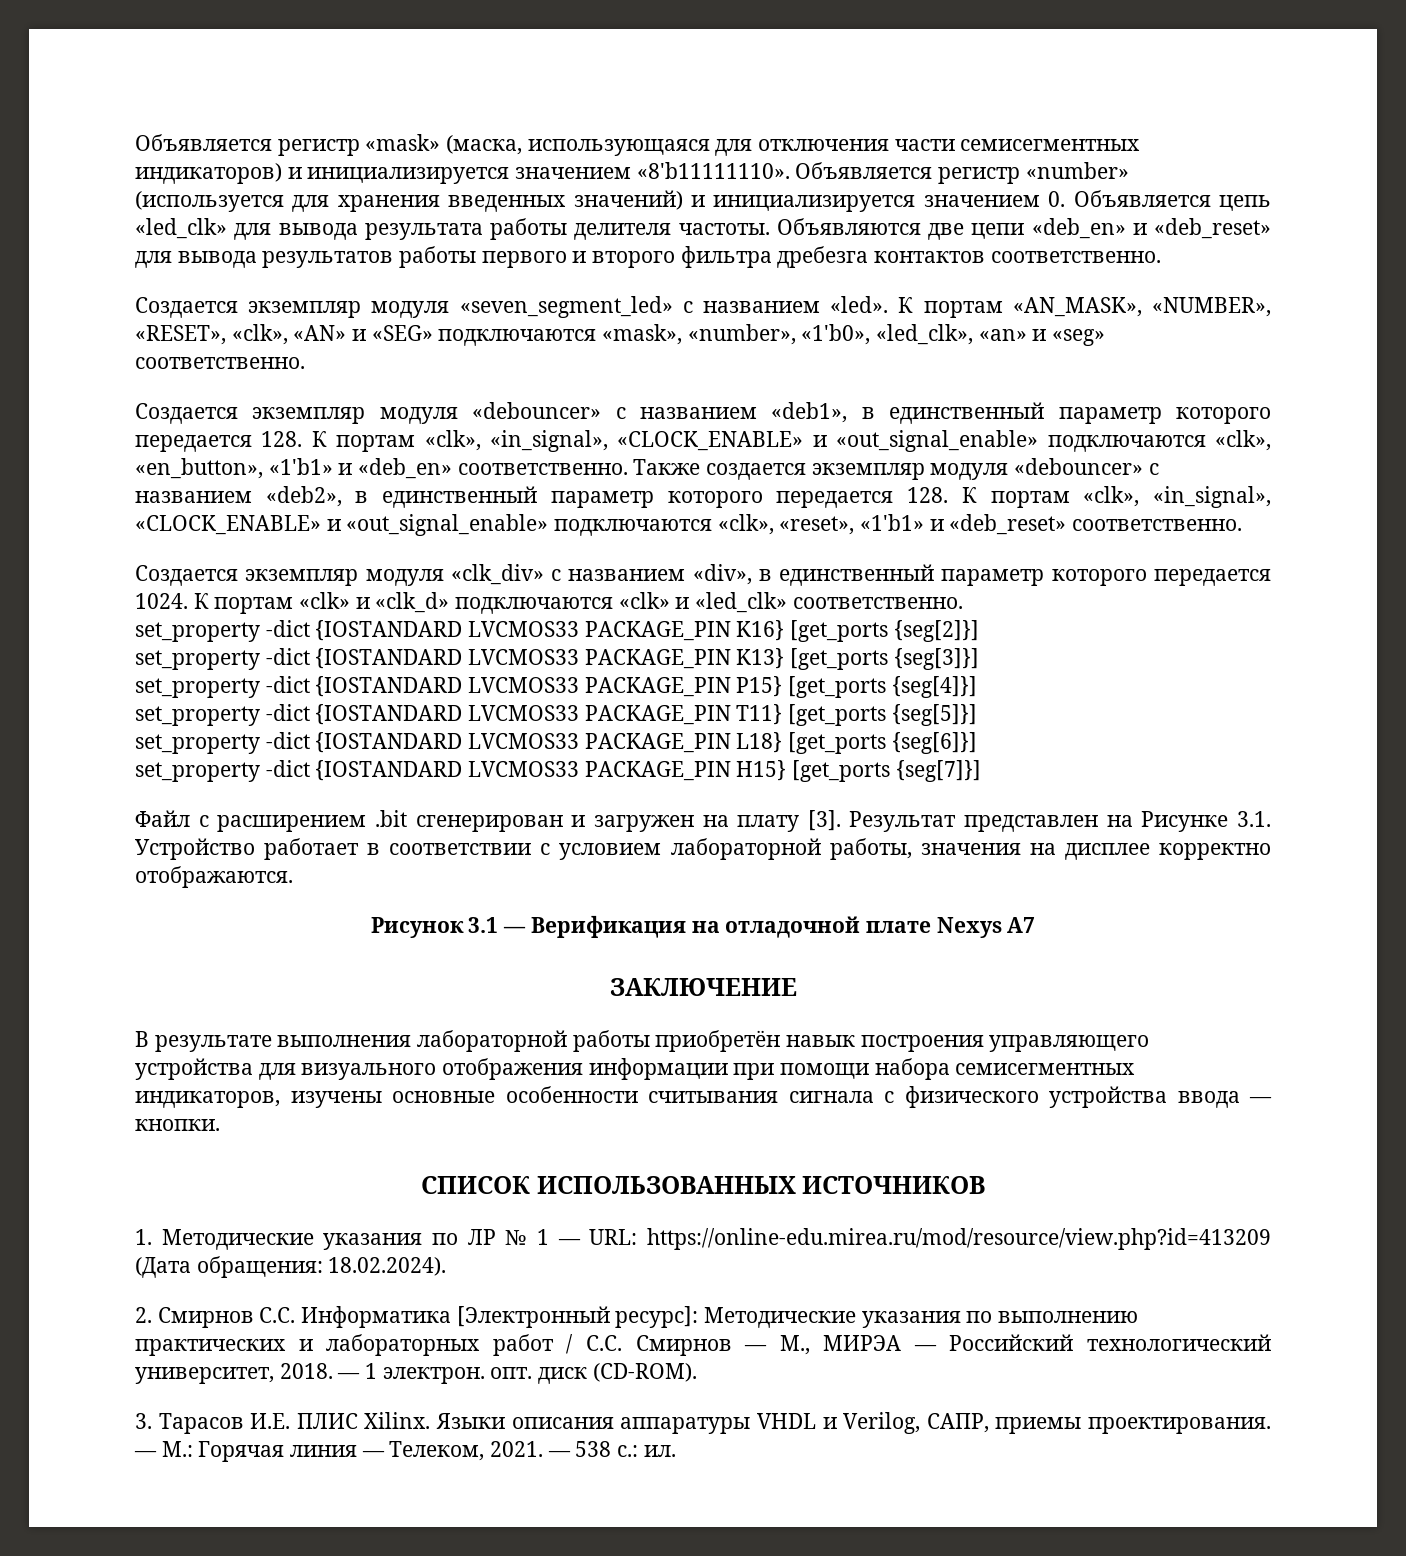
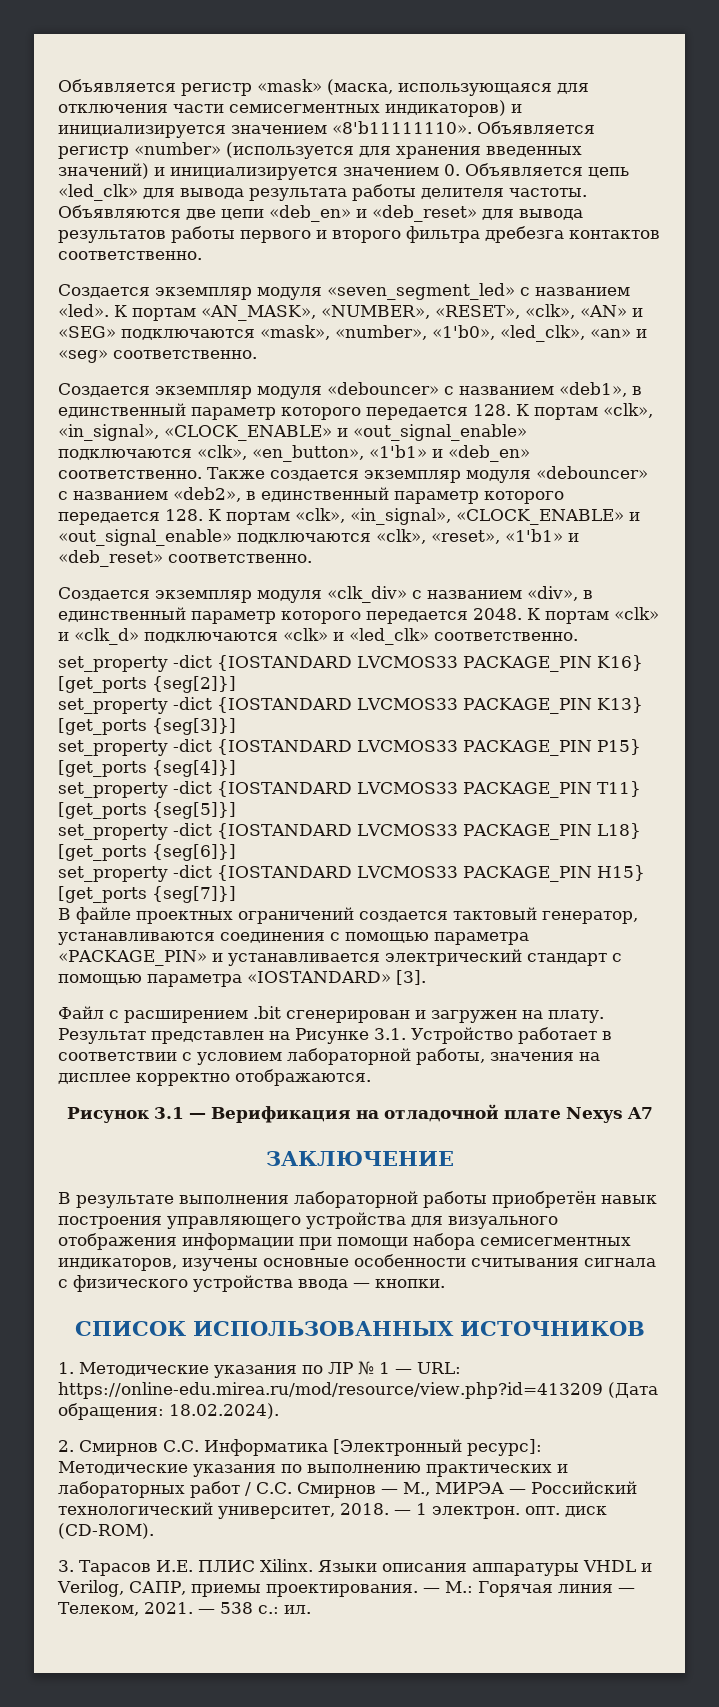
[135,593,188,609] 1024. -> [473,608,522,620] 2048.
(981, 771) none -> [58,907,638,924] [58,932,529,945] [58,949,622,966] [58,970,426,987] // В файле проектных ограничений создается тактовый генератор, устанавливаются соединения с помощью параметра «PACKAGE_PIN» и устанавливается электрический стандарт с помощью параметра «IOSTANDARD» [3].
[737,810,841,832] плату [3]. -> [548,1010,604,1023] плату.

